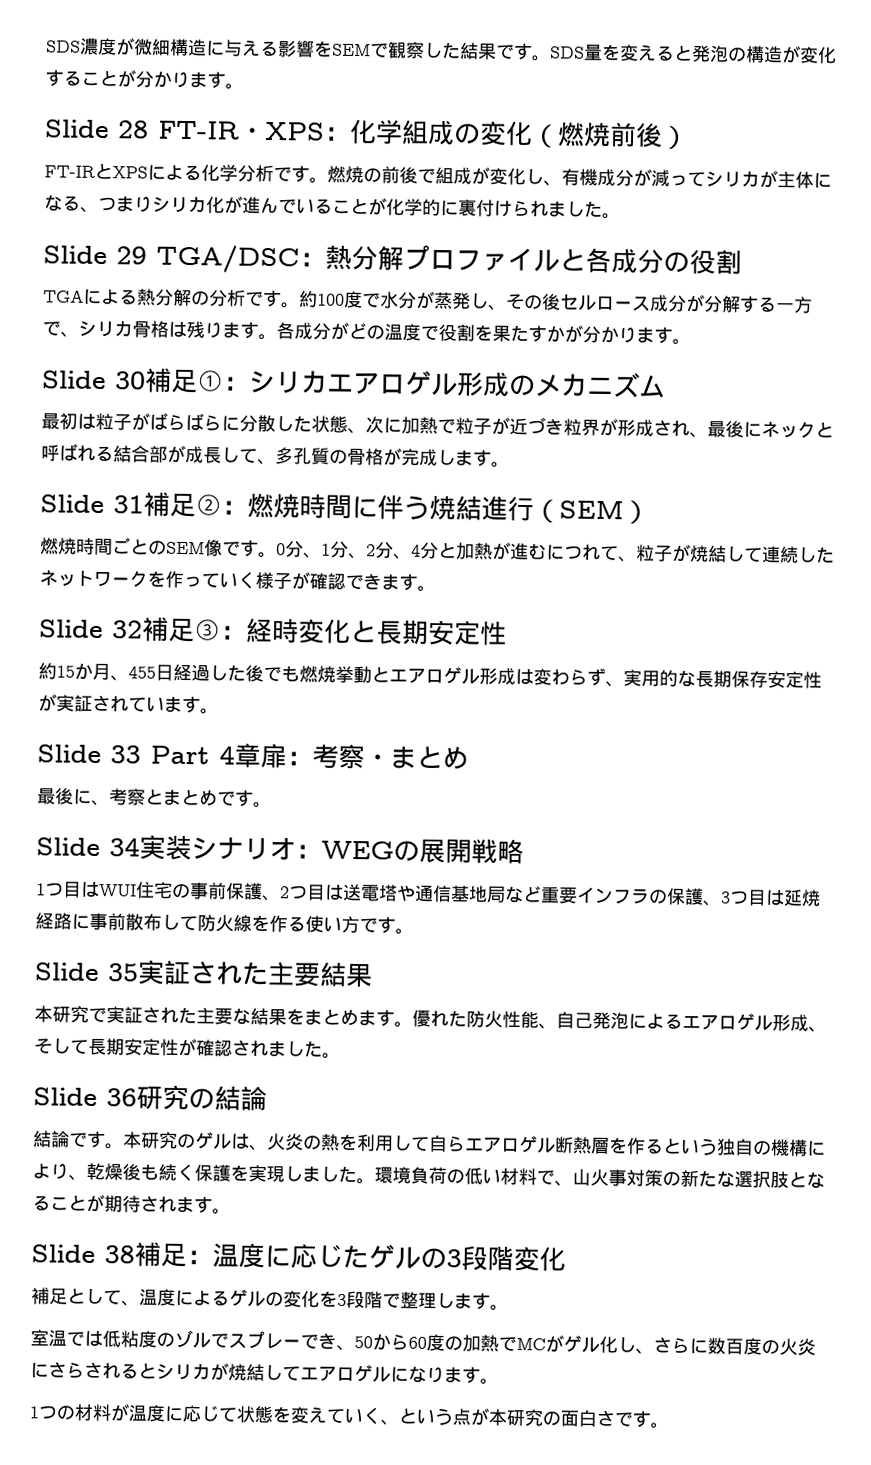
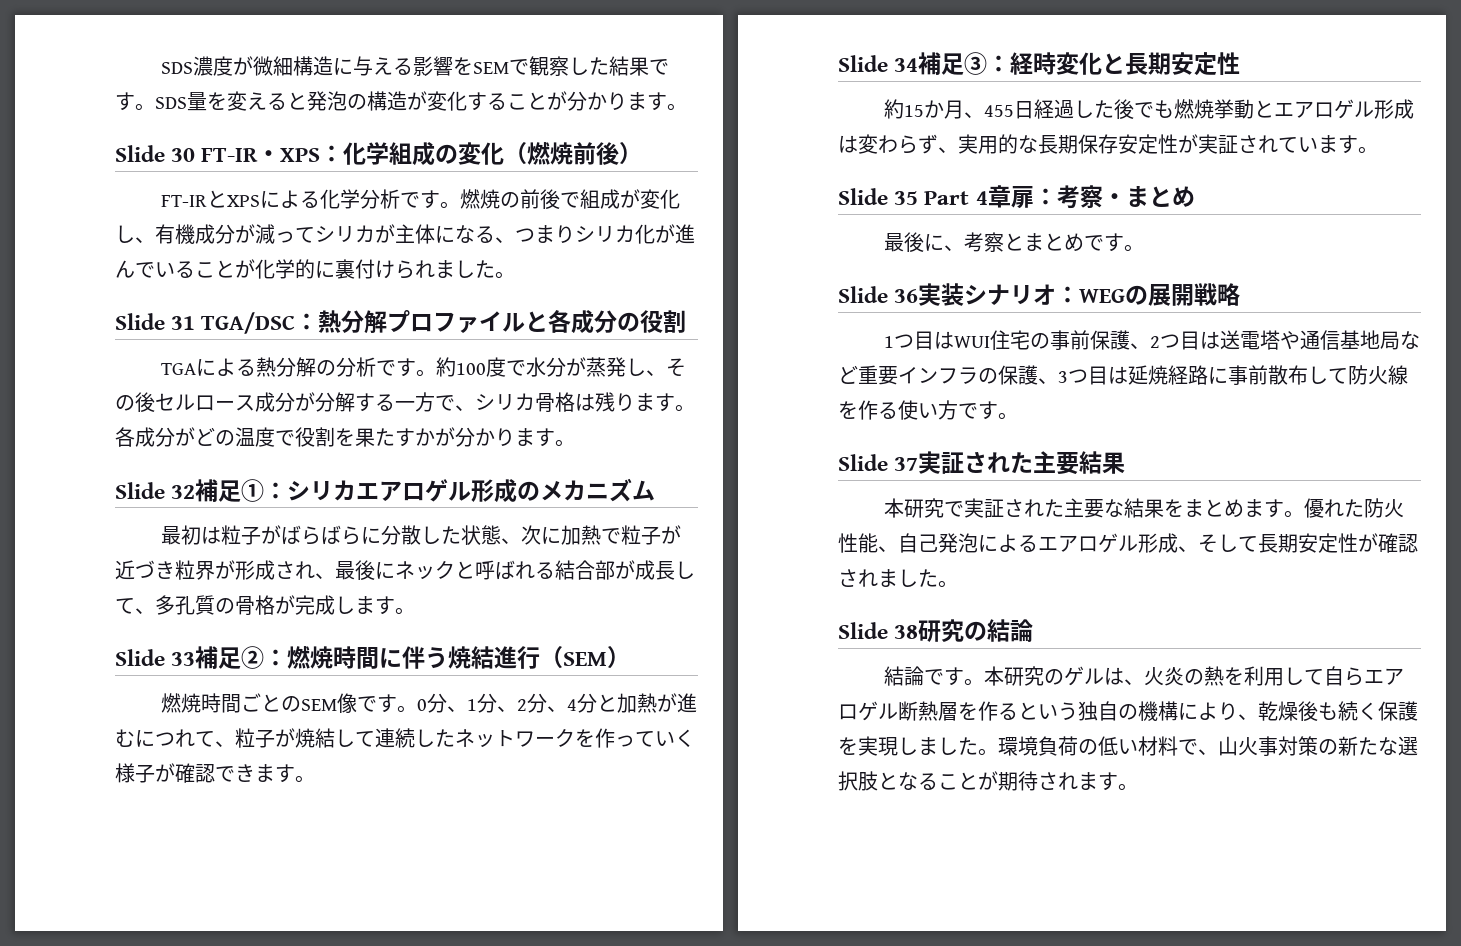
[118,120,149,139] 28 -> [171,148,196,162] 30
[116,246,147,265] 29 -> [171,316,196,330] 31
[115,371,146,390] 30 -> [171,485,196,499] 32
[113,495,144,514] 31 -> [171,652,196,666] 33
[112,620,143,639] 32 -> [894,58,919,72] 34
[110,745,141,764] 33 -> [894,191,919,205] 35
[109,838,140,857] 34 -> [894,289,919,303] 36
[108,963,139,982] 35 -> [894,457,919,471] 37
[106,1088,137,1107] 36 -> [894,625,919,639] 38
[31,1241,566,1272] [31,1287,509,1311] [30,1329,816,1356] [30,1361,499,1385] [29,1403,669,1429] // Slide 38補足：温度に応じたゲルの3段階変化 // 補足として、温度によるゲルの変化を3段階で整理します。 // 室温では低粘度のゾルでスプレーでき、50から60度の加熱でMCがゲル化し、さらに数百度の火炎にさらされるとシリカが焼結してエアロゲルになります。 // 1つの材料が温度に応じて状態を変えていく、という点が本研究の面白さです。 -> (1138, 787) none

